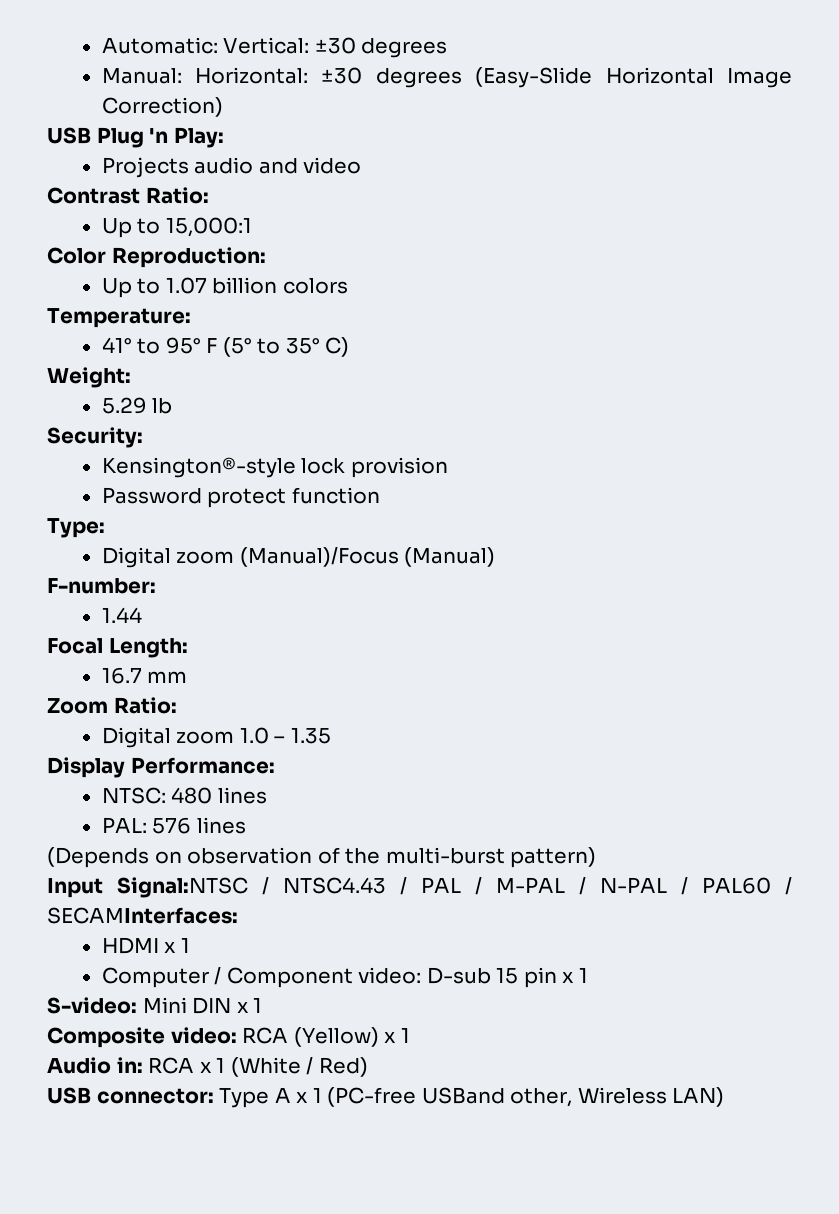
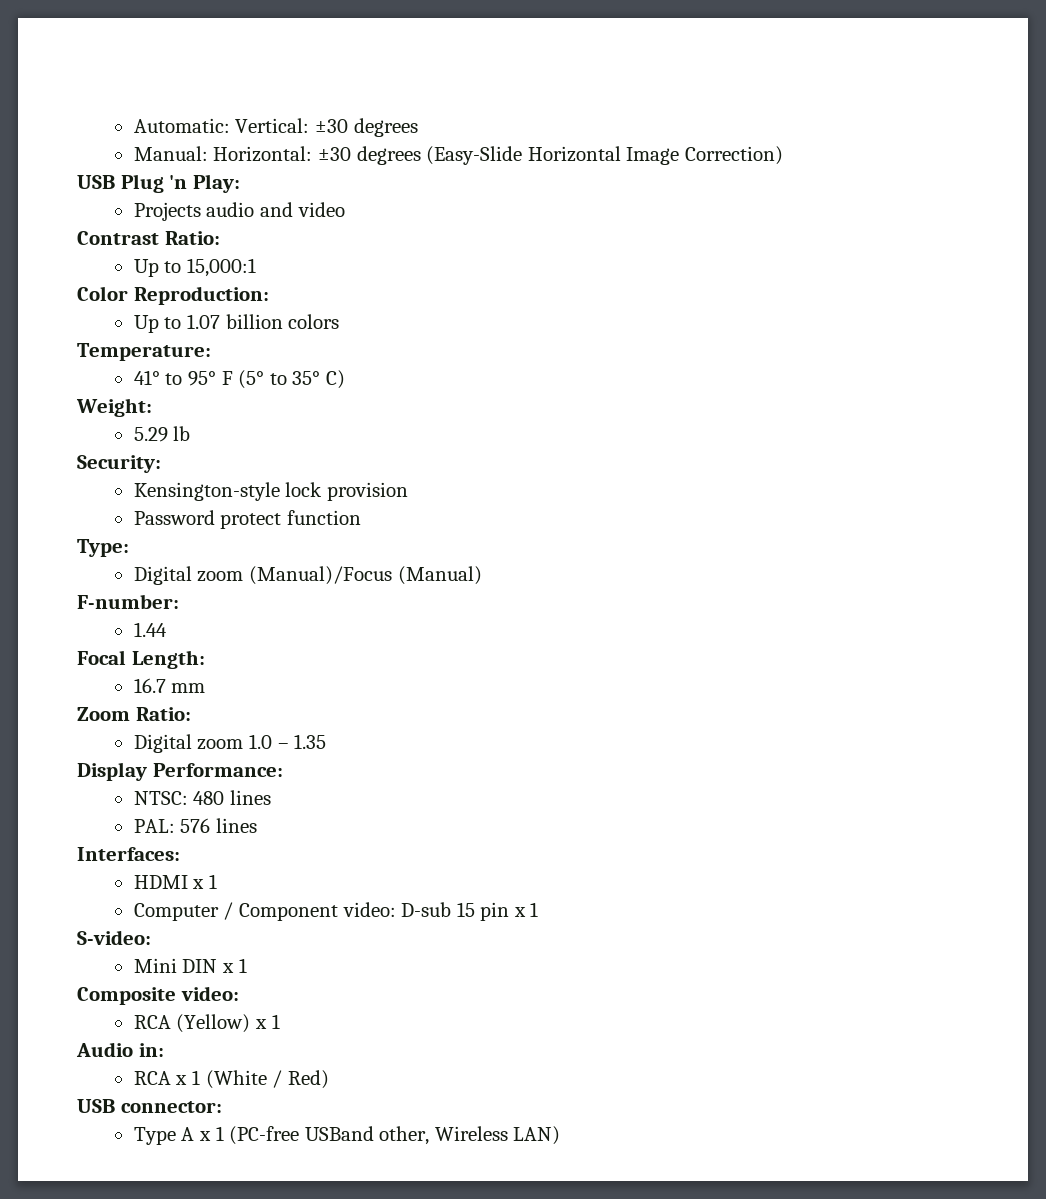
[101,457,296,478] Kensington®-style -> [133,482,280,501] Kensington-style
[47,847,597,868] [47,877,792,898] [47,907,238,924] (Depends on observation of the multi-burst pattern) // Input Signal:NTSC / NTSC4.43 / PAL / M-PAL / N-PAL / PAL60 / SECAMInterfaces: -> [77,847,180,861] Interfaces:
(137, 1005) none -> (151, 937) //
(237, 1035) none -> (239, 993) //
(143, 1065) none -> (164, 1050) //
(214, 1096) none -> (222, 1107) //

